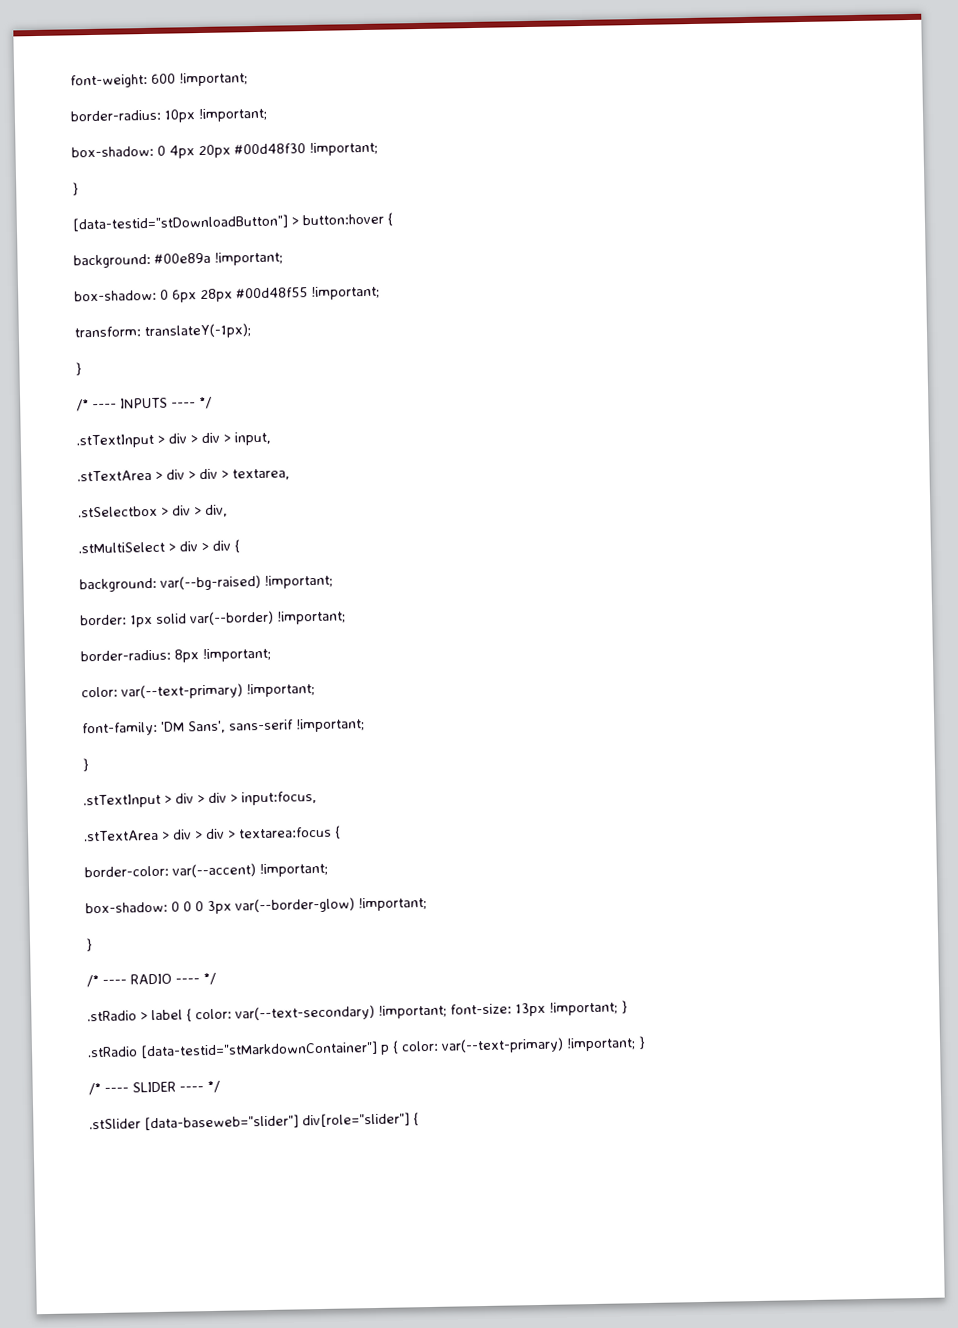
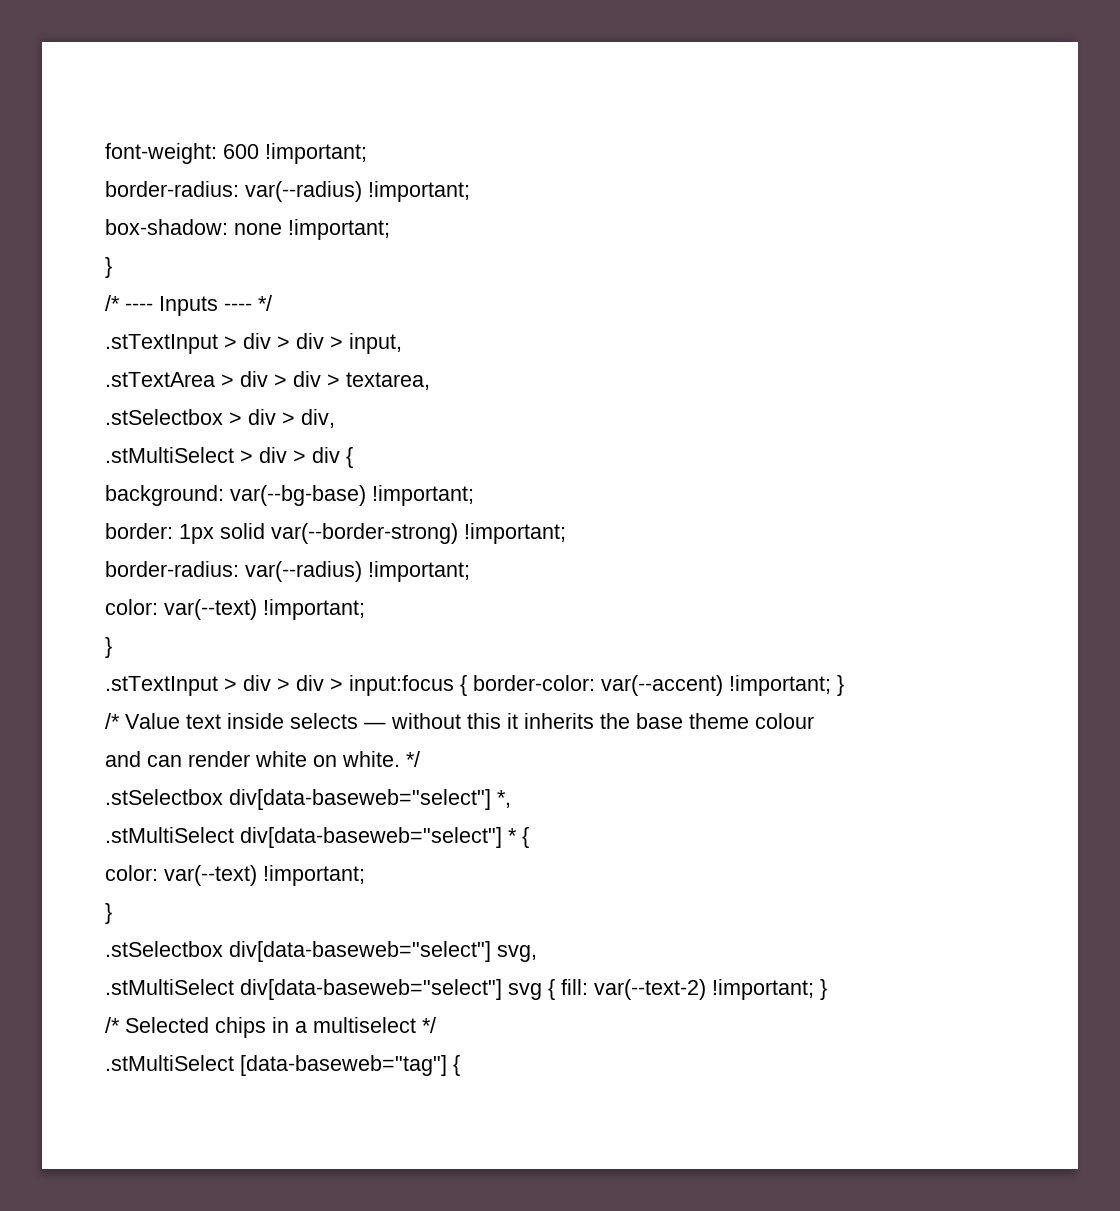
[164,107,268,123] [71,141,378,159] [72,182,79,196] [72,212,393,232] [73,251,283,269] [74,285,380,303] [74,323,251,340] [75,362,82,376] [76,397,168,412] 10px !important; // box-shadow: 0 4px 20px #00d48f30 !important; // } // [data-testid="stDownloadButton"] > button:hover { // background: #00e89a !important; // box-shadow: 0 6px 28px #00d48f55 !important; // transform: translateY(-1px); // } // /* ---- INPUTS -> [245,181,470,202] [105,219,390,240] [105,257,112,278] [105,295,218,316] var(--radius) !important; // box-shadow: none !important; // } // /* ---- Inputs
[160,574,261,591] var(--bg-raised) -> [230,485,366,506] var(--bg-base)
[190,610,346,626] [80,649,199,663] var(--border) !important; // border-radius: 8px -> [271,523,566,544] [105,561,362,582] var(--border-strong) !important; // border-radius: var(--radius)
[121,683,315,700] [82,719,294,737] var(--text-primary) !important; // font-family: 'DM Sans', sans-serif -> [164,599,257,620] var(--text)
[240,791,317,806] [83,825,341,842] input:focus, // .stTextArea > div > div > textarea:focus { // -> [349,675,467,696] input:focus {
[85,897,427,915] [85,938,93,952] [86,972,216,988] [87,1000,628,1022] [87,1036,646,1059] [88,1080,220,1096] [89,1112,410,1131] // box-shadow: 0 0 0 3px var(--border-glow) !important; // } // /* ---- RADIO ---- */ // .stRadio > label { color: var(--text-secondary) !important; font-size: 13px !important; } // .stRadio [data-testid="stMarkdownContainer"] p { color: var(--text-primary) !important; } // /* ---- SLIDER ---- */ // .stSlider [data-baseweb="slider"] div[role="slider"] -> [837,675,844,696] [105,713,814,729] [105,751,420,767] [105,789,511,810] [105,827,529,848] [105,865,365,886] [105,903,112,924] [105,941,537,962] [105,979,827,1000] [105,1017,436,1038] [105,1055,447,1076] } // /* Value text inside selects — without this it inherits the base theme colour // and can render white on white. */ // .stSelectbox div[data-baseweb="select"] *, // .stMultiSelect div[data-baseweb="select"] * { // color: var(--text) !important; // } // .stSelectbox div[data-baseweb="select"] svg, // .stMultiSelect div[data-baseweb="select"] svg { fill: var(--text-2) !important; } // /* Selected chips in a multiselect */ // .stMultiSelect [data-baseweb="tag"]

